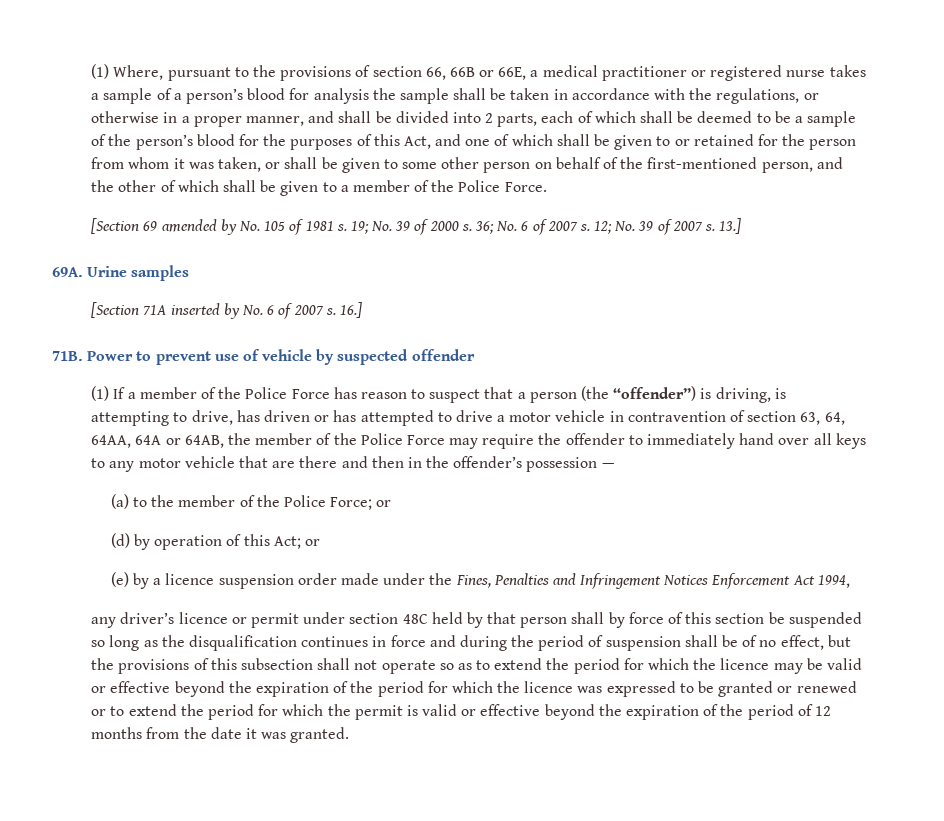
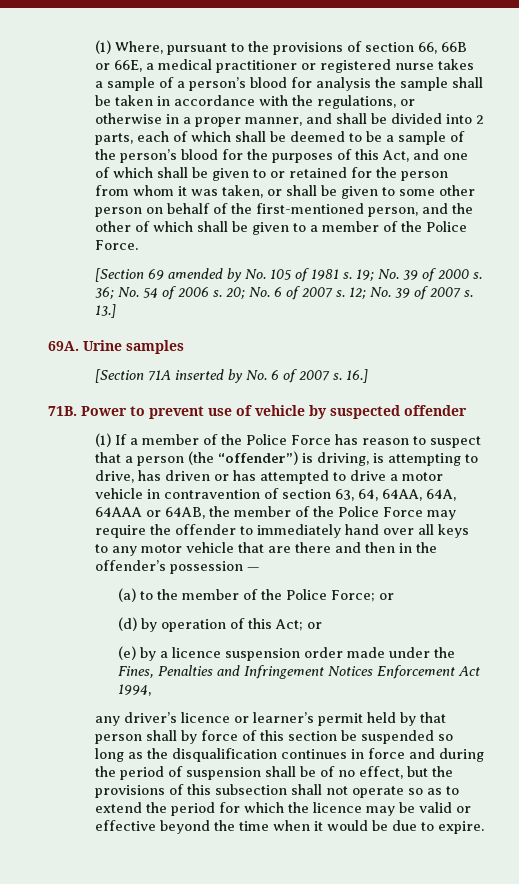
(518, 226) none -> [142,286,270,300] 54 of 2006 s. 20; No.
[135,435,162,445] 64A -> [425,489,456,501] [94,507,142,517] 64A, 64AAA
[250,612,428,628] permit under section 48C -> [252,712,363,726] learner’s permit
[255,681,857,697] [91,704,831,720] [91,727,350,743] expiration of the period for which the licence was expressed to be granted or renewed or to extend the period for which the permit is valid or effective beyond the expiration of the period of 12 months from the date it was granted. -> [238,820,484,834] time when it would be due to expire.

